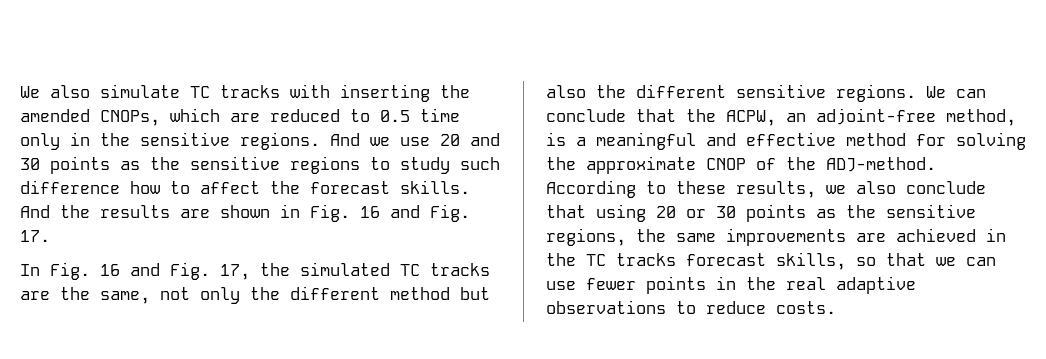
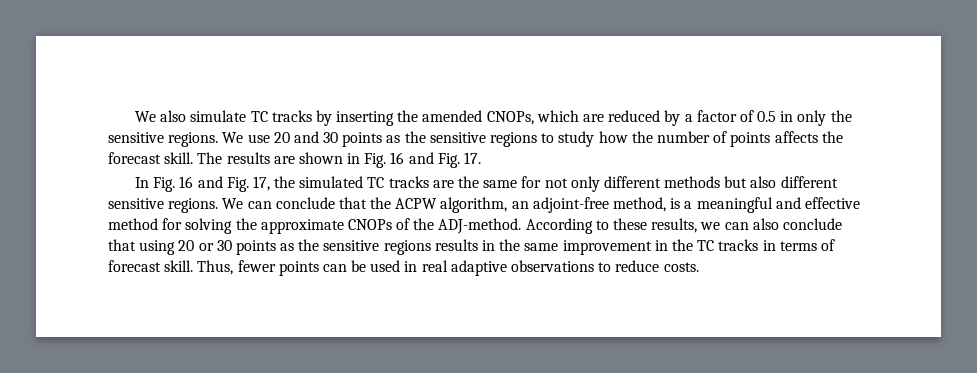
[290,84,330,98] with -> [315,110,332,126] by
[350,108,460,122] [20,132,90,150] to 0.5 time only in -> [664,110,827,126] by a factor of 0.5 in only
[330,133,390,146] And we -> [222,132,244,143] We
[460,157,500,170] [20,180,470,194] [20,205,90,218] such difference how to affect the forecast skills. And the -> [598,131,843,147] [108,152,223,164] how the number of points affects the forecast skill. The
[100,286,450,304] same, not only the different method -> [483,176,721,192] same for not only different methods
[596,85,626,98] the -> (777, 182) none
[726,110,776,126] ACPW, -> [395,197,508,213] ACPW algorithm,
[706,158,746,170] CNOP -> [347,219,392,230] CNOPs
(846, 189) none -> [724,222,749,230] can
[546,228,1006,246] [546,252,996,270] [546,276,776,294] regions, the same improvements are achieved in the TC tracks forecast skills, so that we can use fewer points in the -> [383,239,835,255] [108,260,418,276] regions results in the same improvement in the TC tracks in terms of forecast skill. Thus, fewer points can be used in

